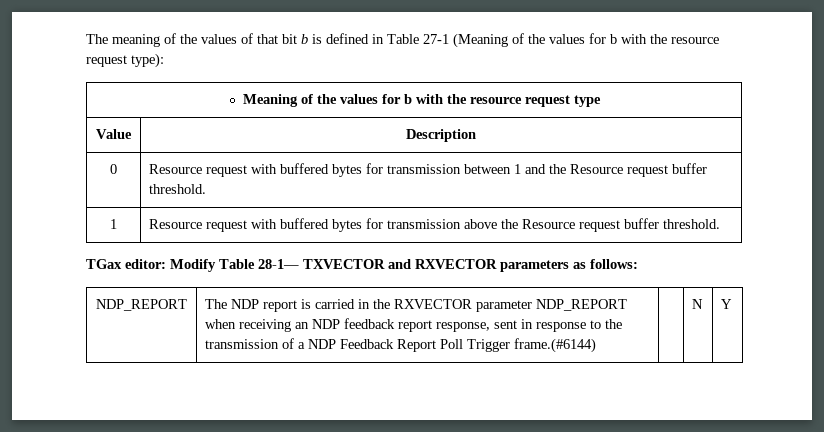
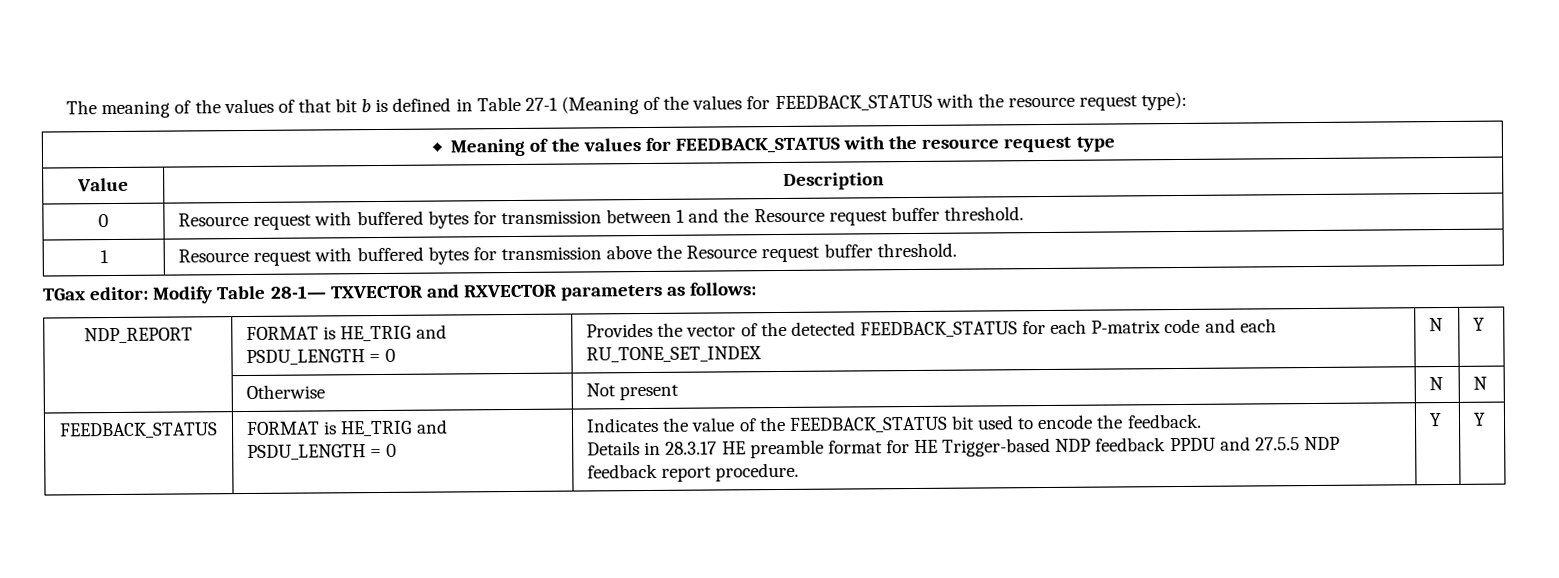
[610,34,617,44] b -> [774,94,933,112] FEEDBACK_STATUS
[404,94,413,104] b -> [674,137,840,154] FEEDBACK_STATUS
[205,299,628,312] [205,318,623,332] [205,338,597,353] [692,299,704,309] The NDP report is carried in the RXVECTOR parameter NDP_REPORT when receiving an NDP feedback report response, sent in response to the transmission of a NDP Feedback Report Poll Trigger frame.(#6144) | | N -> [246,324,447,342] [246,348,397,366] [586,318,1277,338] [586,346,763,363] [1429,318,1444,332] [1473,317,1486,331] [246,384,326,400] [586,383,680,401] [1429,377,1444,391] [1473,376,1488,390] [59,422,218,439] [246,419,448,437] [247,443,398,460] [586,413,1202,433] [587,436,1340,459] [587,462,800,482] [1429,413,1443,427] FORMAT is HE_TRIG and PSDU_LENGTH = 0 | Provides the vector of the detected FEEDBACK_STATUS for each P-matrix code and each RU_TONE_SET_INDEX | N | Y // | Otherwise | Not present | N | N // FEEDBACK_STATUS | FORMAT is HE_TRIG and PSDU_LENGTH = 0 | Indicates the value of the FEEDBACK_STATUS bit used to encode the feedback. // Details in 28.3.17 HE preamble format for HE Trigger-based NDP feedback PPDU and 27.5.5 NDP feedback report procedure. | Y

